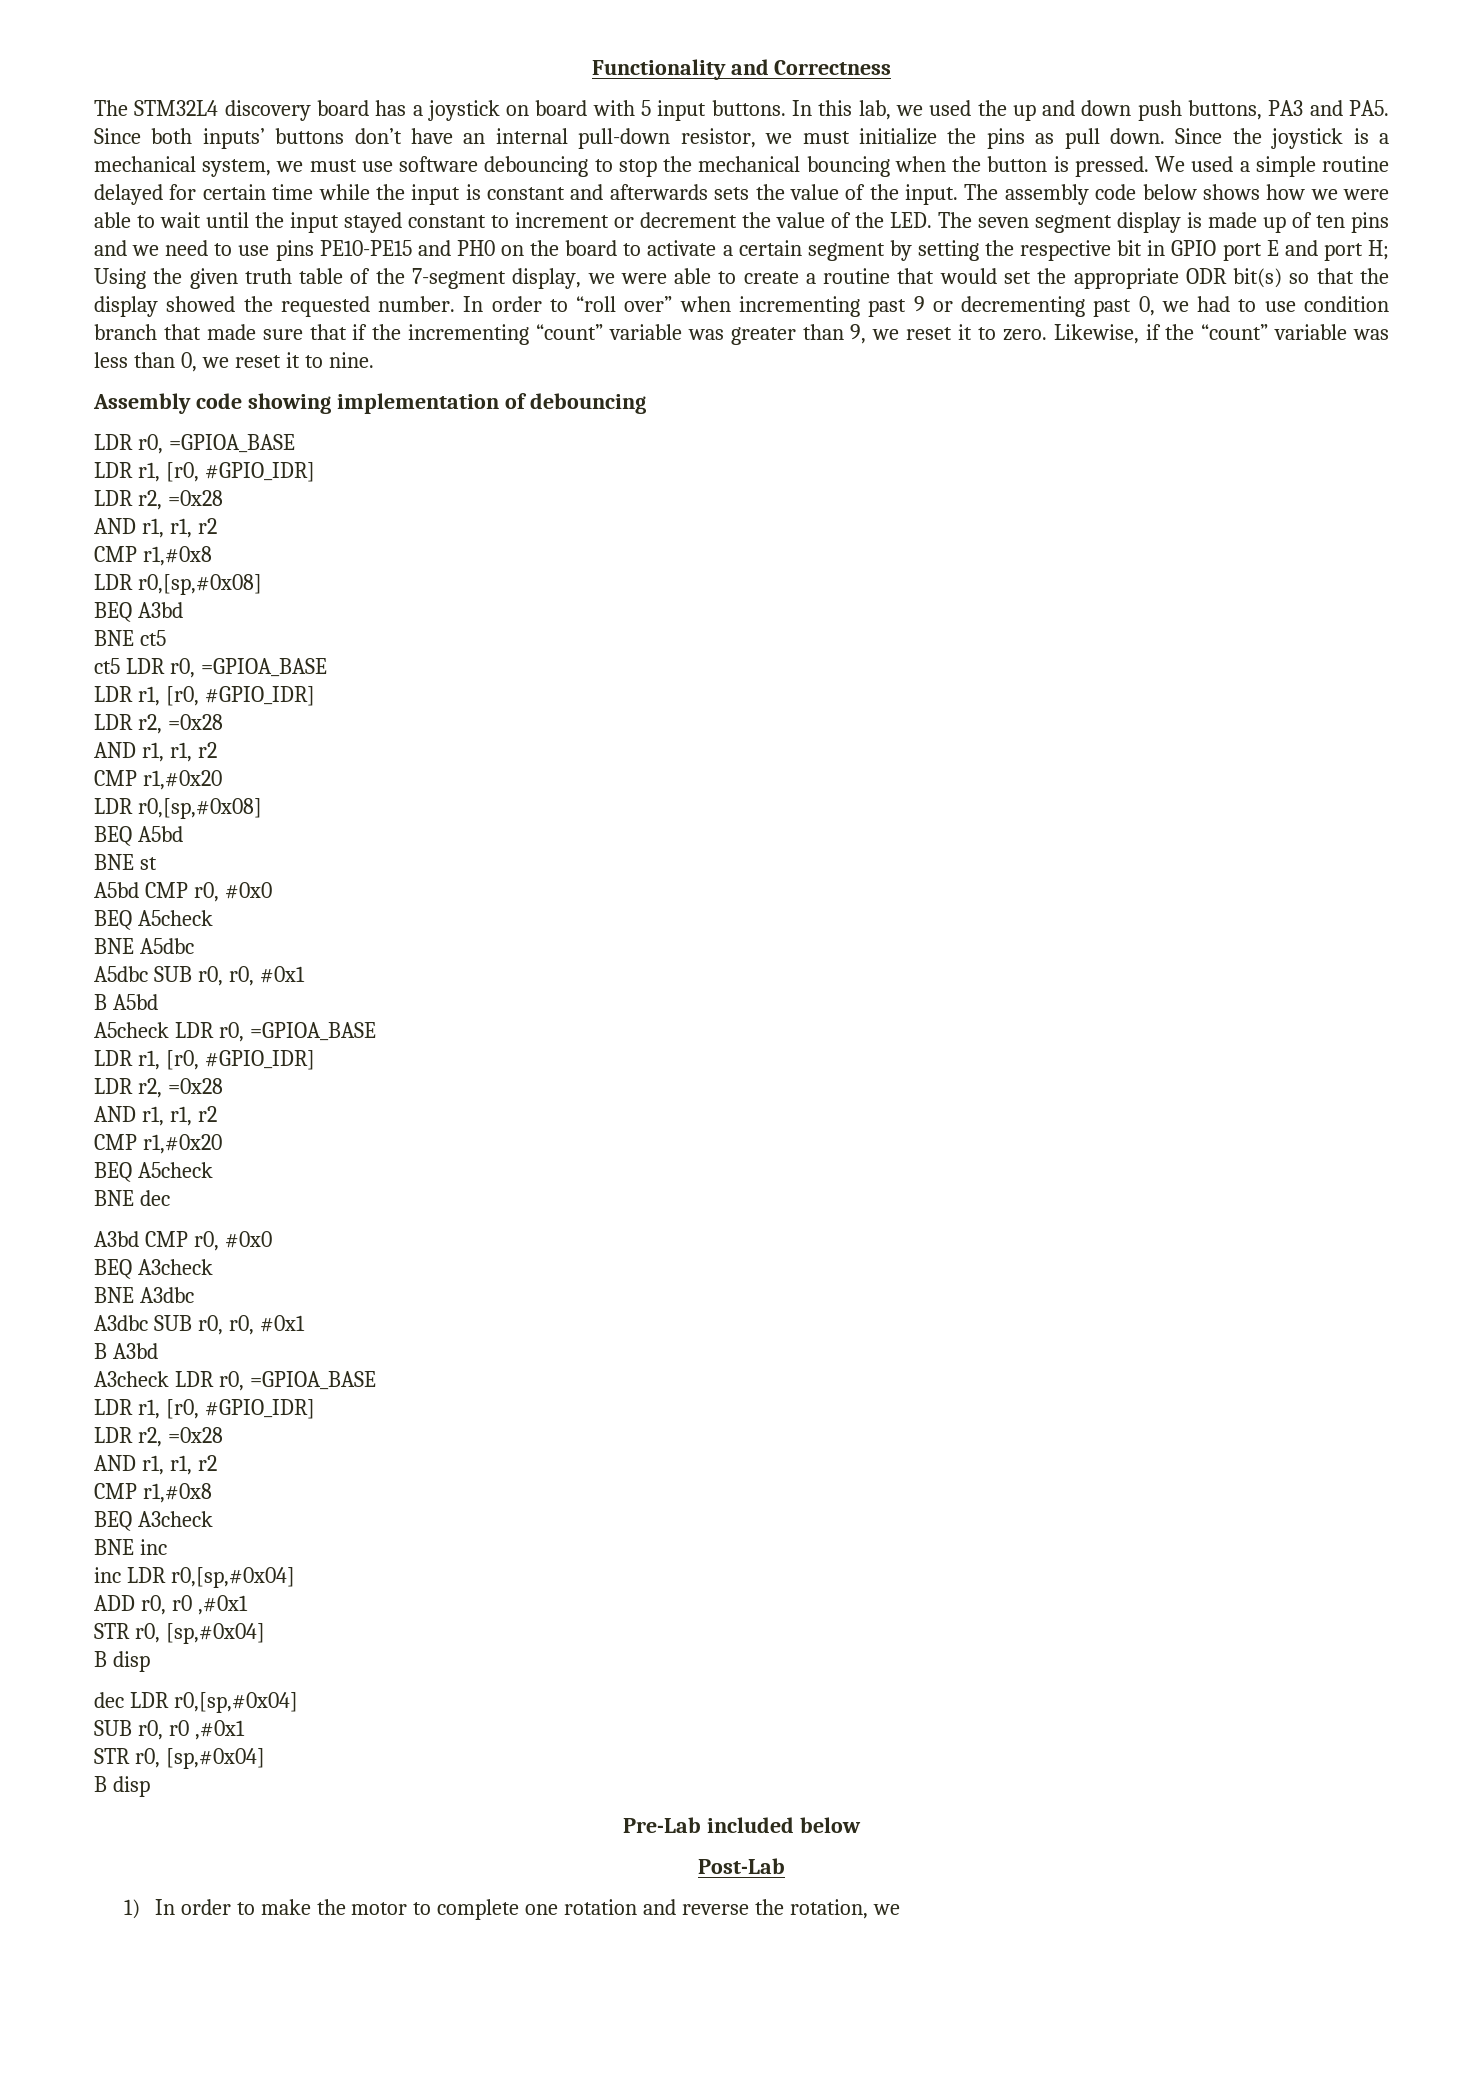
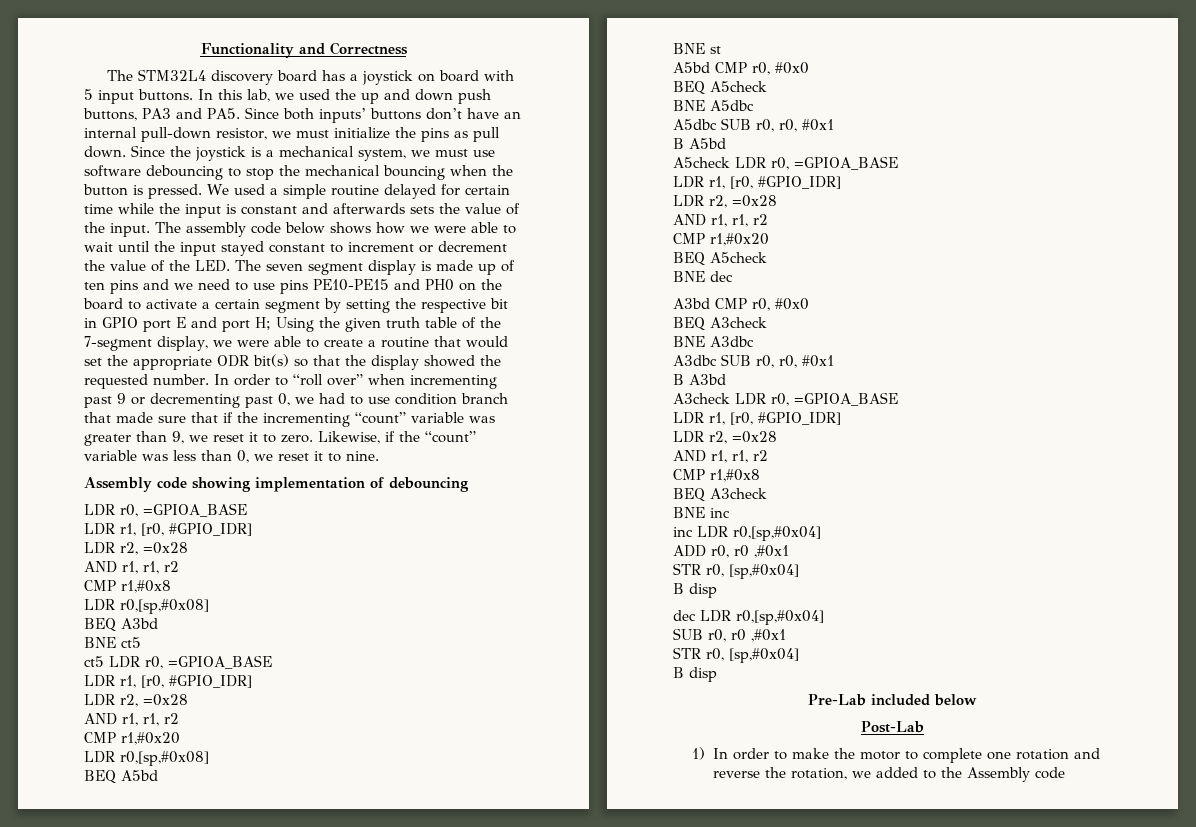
(900, 1909) none -> [875,767,1065,782] added to the Assembly code

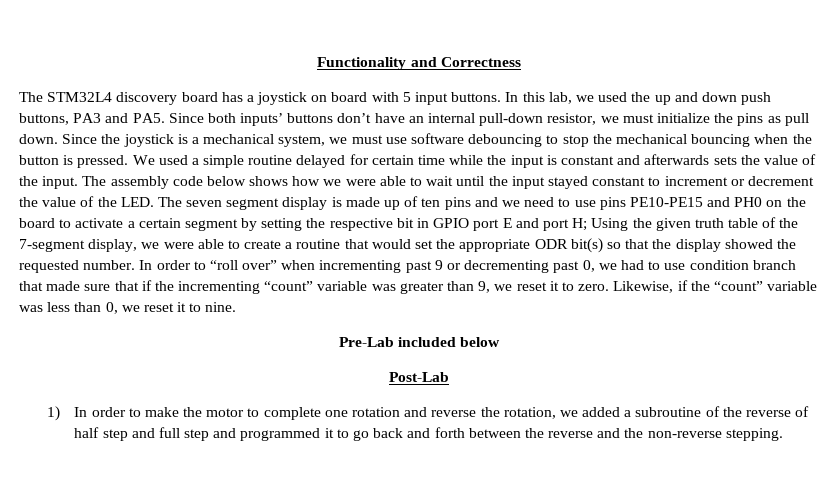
[84,477,469,492] [84,503,247,517] [84,523,252,536] [84,542,188,555] [84,561,179,574] [84,580,171,593] [84,599,209,614] [84,618,158,632] [84,637,141,648] [84,655,272,669] [84,675,252,688] [84,694,188,707] [84,713,179,726] [84,732,180,745] [84,751,209,766] [84,770,158,784] [673,43,721,54] [673,62,809,75] [673,81,767,95] [673,100,754,111] [673,118,834,132] [673,138,726,149] [673,156,898,170] [673,176,841,189] [673,195,777,208] [673,214,768,227] [673,233,769,246] [673,252,767,266] [673,271,733,282] [673,298,809,311] [673,317,767,331] [673,336,754,347] [673,354,834,368] [673,374,726,385] [673,392,898,406] [673,412,841,425] [673,431,777,444] [673,450,768,463] [673,469,760,482] [673,488,767,502] [673,507,730,518] [673,526,821,541] [673,545,789,558] [673,563,799,579] [673,583,717,598] [673,610,824,625] [673,628,786,642] [673,647,799,663] [673,667,717,682] // Assembly code showing implementation of debouncing // LDR r0, =GPIOA_BASE // LDR r1, [r0, #GPIO_IDR] // LDR r2, =0x28 // AND r1, r1, r2 // CMP r1,#0x8 // LDR r0,[sp,#0x08] // BEQ A3bd // BNE ct5 // ct5 LDR r0, =GPIOA_BASE // LDR r1, [r0, #GPIO_IDR] // LDR r2, =0x28 // AND r1, r1, r2 // CMP r1,#0x20 // LDR r0,[sp,#0x08] // BEQ A5bd // BNE st // A5bd CMP r0, #0x0 // BEQ A5check // BNE A5dbc // A5dbc SUB r0, r0, #0x1 // B A5bd // A5check LDR r0, =GPIOA_BASE // LDR r1, [r0, #GPIO_IDR] // LDR r2, =0x28 // AND r1, r1, r2 // CMP r1,#0x20 // BEQ A5check // BNE dec // A3bd CMP r0, #0x0 // BEQ A3check // BNE A3dbc // A3dbc SUB r0, r0, #0x1 // B A3bd // A3check LDR r0, =GPIOA_BASE // LDR r1, [r0, #GPIO_IDR] // LDR r2, =0x28 // AND r1, r1, r2 // CMP r1,#0x8 // BEQ A3check // BNE inc // inc LDR r0,[sp,#0x04] // ADD r0, r0 ,#0x1 // STR r0, [sp,#0x04] // B disp // dec LDR r0,[sp,#0x04] // SUB r0, r0 ,#0x1 // STR r0, [sp,#0x04] // B disp -> (237, 307) none
[922,767,1065,782] to the Assembly code -> [624,406,810,417] [74,427,783,441] a subroutine of the reverse of half step and full step and programmed it to go back and forth between the reverse and the non-reverse stepping.

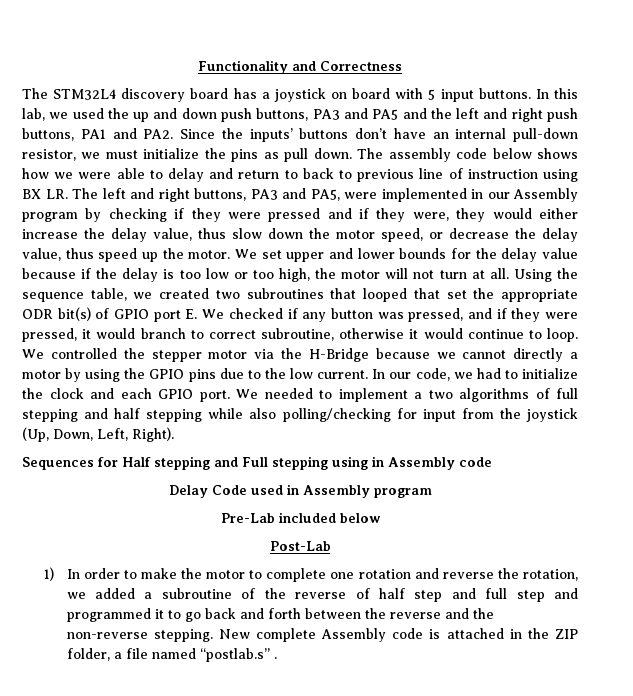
[132,113,236,123] PA5. Since both -> [372,108,578,122] [22,128,243,141] PA5 and the left and right push buttons, PA1 and PA2. Since the
[62,133,812,147] [19,154,817,168] [19,176,79,189] Since the joystick is a mechanical system, we must use software debouncing to stop the mechanical bouncing when the button is pressed. We used a simple routine delayed for certain time while the input is constant and afterwards sets the value of the input. -> (352, 153) none
[426,176,814,189] [19,196,806,210] [19,217,799,231] [19,239,411,252] wait until the input stayed constant to increment or decrement the value of the LED. The seven segment display is made up of ten pins and we need to use pins PE10-PE15 and PH0 on the board to activate a certain segment by setting the respective bit in GPIO port E and port H; Using the given truth table of the 7-segment display, we were able to create a routine that would -> [168,168,578,182] [22,188,578,202] [22,208,578,222] [22,228,578,242] [22,248,579,262] [22,268,578,282] [22,288,440,302] delay and return to back to previous line of instruction using BX LR. The left and right buttons, PA3 and PA5, were implemented in our Assembly program by checking if they were pressed and if they were, they would either increase the delay value, thus slow down the motor speed, or decrease the delay value, thus speed up the motor. We set upper and lower bounds for the delay value because if the delay is too low or too high, the motor will not turn at all. Using the sequence table, we created two subroutines that looped that
[606,239,796,252] [19,260,796,273] [19,280,818,294] [19,302,237,314] so that the display showed the requested number. In order to “roll over” when incrementing past 9 or decrementing past 0, we had to use condition branch that made sure that if the incrementing “count” variable was greater than 9, we reset it to zero. Likewise, if the “count” variable was less than 0, we reset it to nine. -> [95,308,578,322] [22,328,579,342] [22,348,578,362] [22,368,579,382] [22,388,578,402] [22,408,578,422] [22,427,174,442] [22,456,492,470] [168,484,432,498] of GPIO port E. We checked if any button was pressed, and if they were pressed, it would branch to correct subroutine, otherwise it would continue to loop. We controlled the stepper motor via the H-Bridge because we cannot directly a motor by using the GPIO pins due to the low current. In our code, we had to initialize the clock and each GPIO port. We needed to implement a two algorithms of full stepping and half stepping while also polling/checking for input from the joystick (Up, Down, Left, Right). // Sequences for Half stepping and Full stepping using in Assembly code // Delay Code used in Assembly program
(783, 434) none -> [218,628,578,642] [66,648,277,662] New complete Assembly code is attached in the ZIP folder, a file named “postlab.s” .

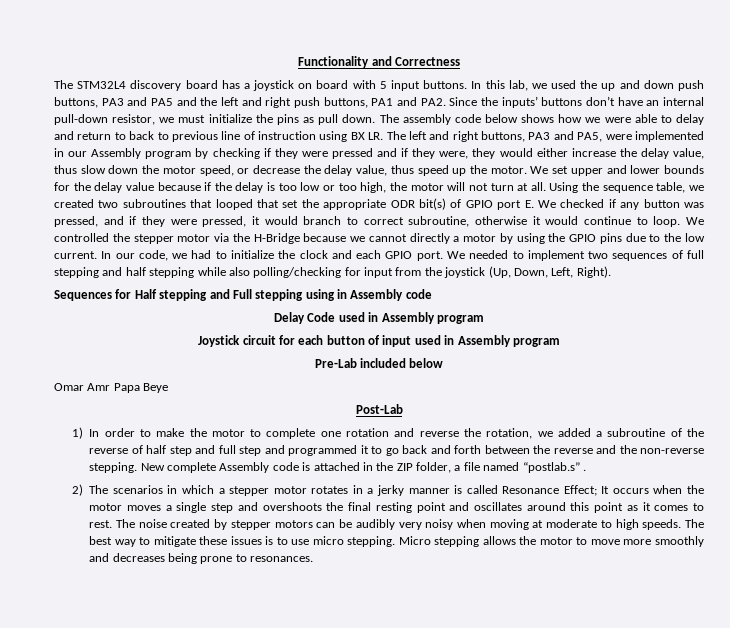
[414,388,529,402] a two algorithms -> [588,251,668,261] two sequences
(432, 493) none -> [198,335,560,347] // Joystick circuit for each button of input used in Assembly program
(381, 518) none -> [54,383,169,393] // Omar Amr Papa Beye
(277, 658) none -> [71,484,704,496] [89,502,704,513] [89,519,704,530] [89,536,704,547] [89,553,314,564] // 2) The scenarios in which a stepper motor rotates in a jerky manner is called Resonance Effect; It occurs when the motor moves a single step and overshoots the final resting point and oscillates around this point as it comes to rest. The noise created by stepper motors can be audibly very noisy when moving at moderate to high speeds. The best way to mitigate these issues is to use micro stepping. Micro stepping allows the motor to move more smoothly and decreases being prone to resonances.

